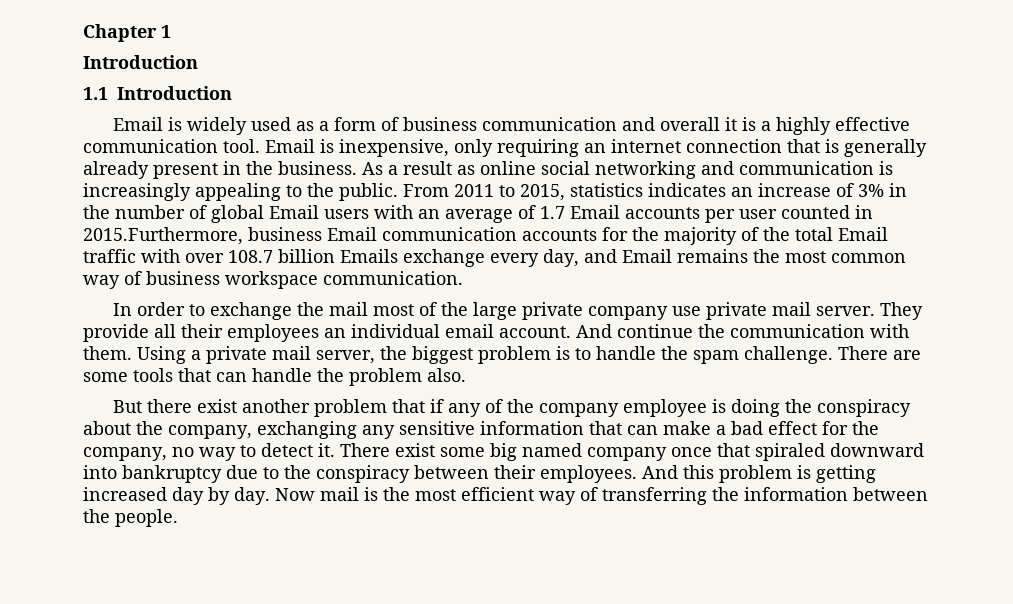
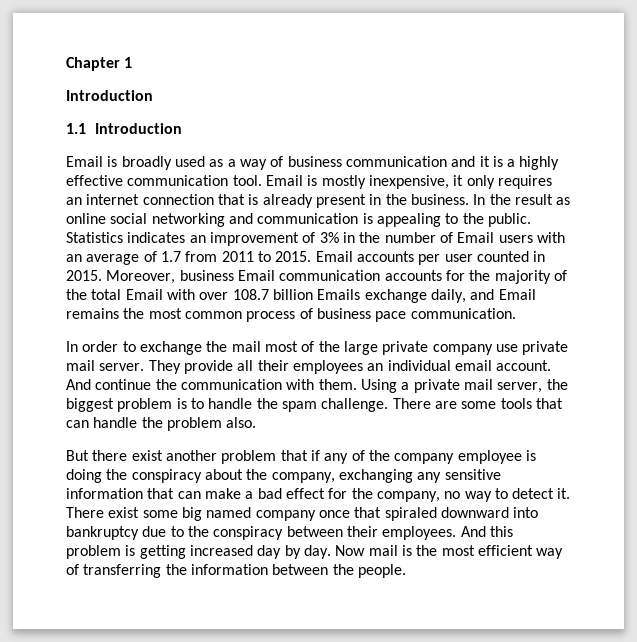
[187,117,248,135] widely -> [121,156,172,170] broadly
[334,117,377,131] form -> [239,159,267,170] way
[660,117,721,131] overall -> (476, 161) none
[339,139,579,157] inexpensive, only requiring -> [321,175,552,189] mostly inexpensive, it only requires
[844,139,927,157] generally -> (259, 199) none
[362,162,398,175] As a -> [473,194,511,205] In the
[83,183,191,201] increasingly -> (373, 218) none
[403,183,643,201] From 2011 to 2015, statistics -> [66,232,123,243] Statistics
[758,183,831,197] increase -> [209,232,299,246] improvement
[211,205,264,223] global -> (453, 237) none
(565, 212) none -> [185,251,312,262] from 2011 to 2015.
[83,227,243,245] 2015.Furthermore, -> [66,270,176,284] 2015. Moreover,
[83,249,136,263] traffic -> (163, 294) none
[490,249,579,267] every day, -> [430,289,466,303] daily,
[83,271,318,289] way of business workspace -> [246,308,407,322] process of business pace

